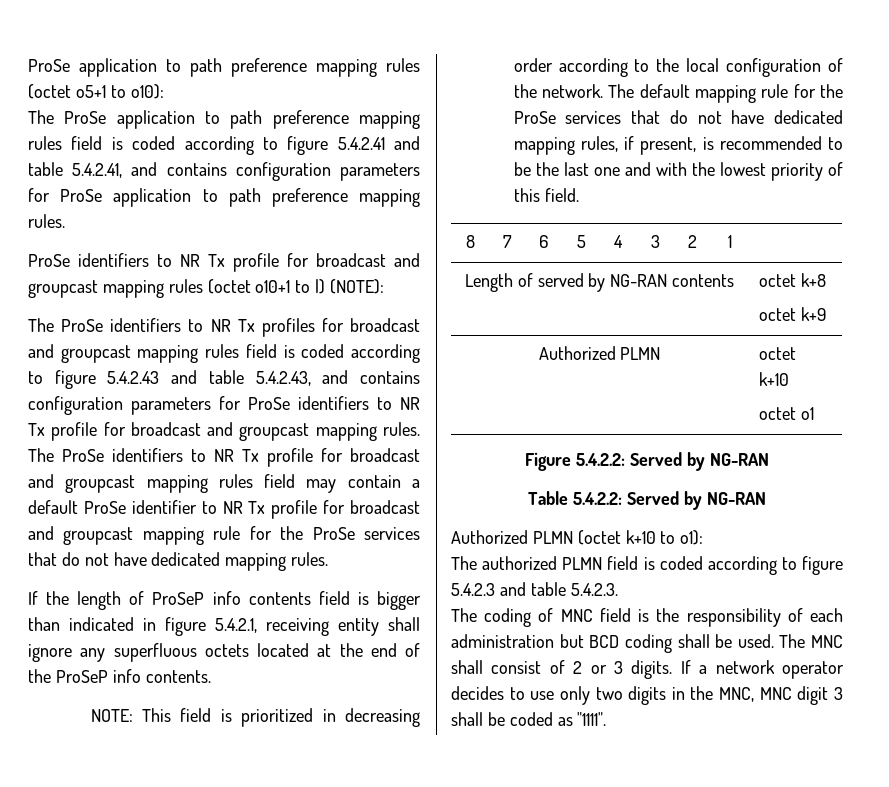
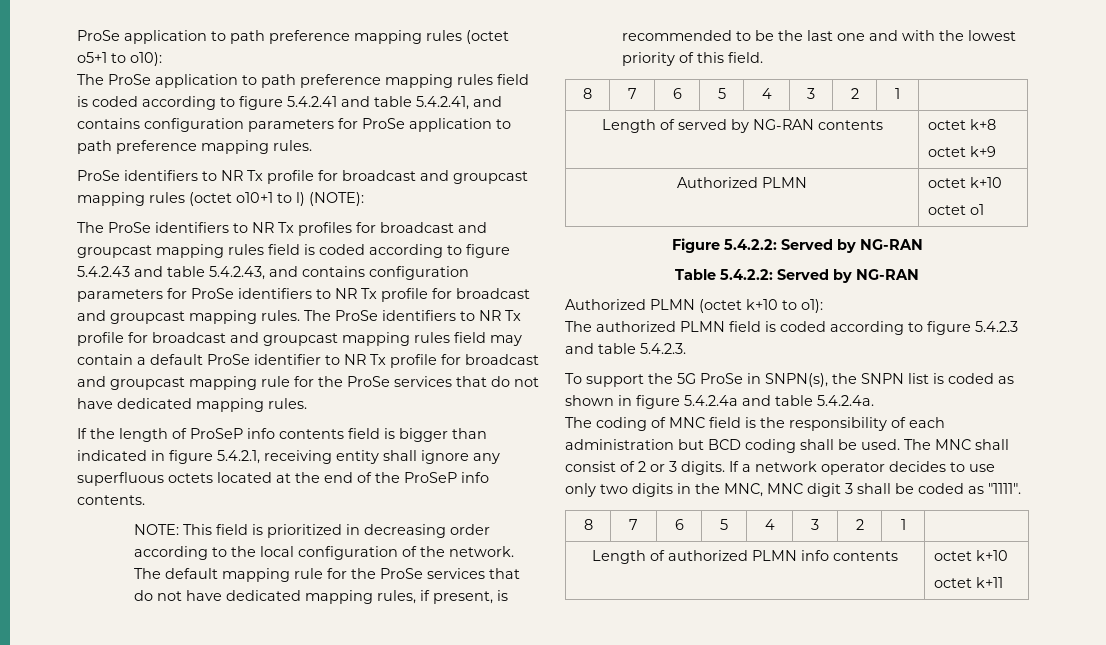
(618, 589) none -> [565,373,1014,387] [565,395,874,409] // To support the 5G ProSe in SNPN(s), the SNPN list is coded as shown in figure 5.4.2.4a and table 5.4.2.4a.
(607, 719) none -> [583,519,593,530] [629,519,638,530] [674,519,684,530] [720,519,728,530] [764,519,775,530] [811,519,819,530] [855,519,864,530] [900,519,906,530] [592,550,898,564] [933,550,1008,561] [933,577,1003,588] // 8 | 7 | 6 | 5 | 4 | 3 | 2 | 1 | // Length of authorized PLMN info contents | octet k+10 // octet k+11

